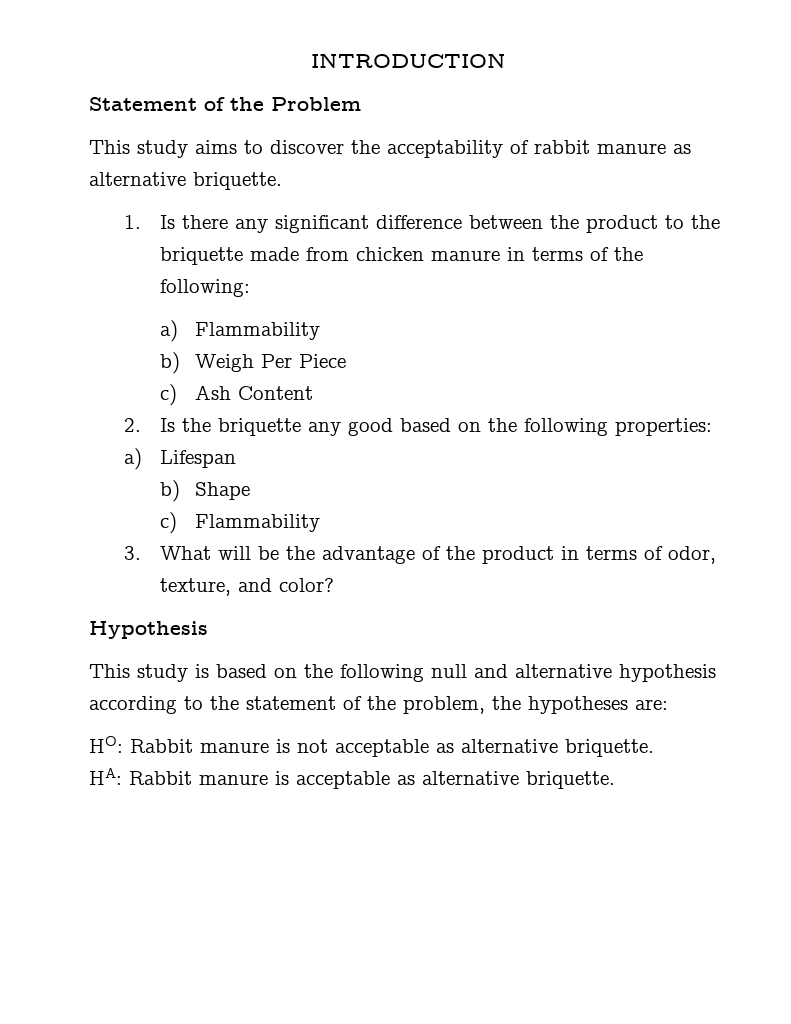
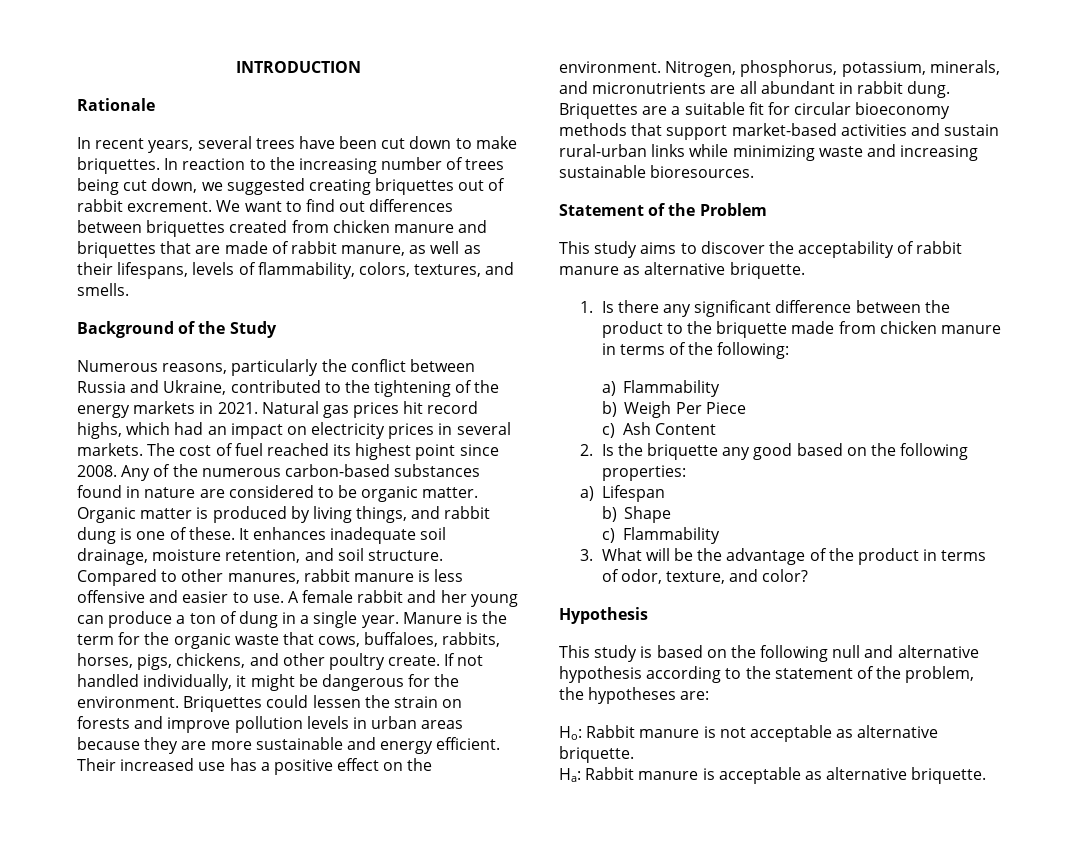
(506, 60) none -> [77,98,155,111] [77,136,517,153] [77,157,505,174] [77,178,506,195] [77,199,454,212] [77,220,488,237] [77,241,481,258] [77,262,515,279] [77,283,129,296] [77,321,277,338] [77,359,475,376] [77,380,500,397] [77,401,479,418] [77,422,511,439] [77,443,499,460] [77,464,481,481] [77,485,479,502] [77,506,491,523] [77,527,447,544] [77,548,443,565] [77,569,464,586] [77,590,518,607] [77,611,508,628] [77,632,501,649] [77,653,484,670] [77,674,460,691] [77,695,463,712] [77,716,464,733] [77,737,501,754] [77,758,433,775] [559,60,1000,77] [559,81,951,98] [559,102,951,119] [559,123,1000,140] [559,144,979,161] [559,165,755,178] // Rationale // In recent years, several trees have been cut down to make briquettes. In reaction to the increasing number of trees being cut down, we suggested creating briquettes out of rabbit excrement. We want to find out differences between briquettes created from chicken manure and briquettes that are made of rabbit manure, as well as their lifespans, levels of flammability, colors, textures, and smells. // Background of the Study // Numerous reasons, particularly the conflict between Russia and Ukraine, contributed to the tightening of the energy markets in 2021. Natural gas prices hit record highs, which had an impact on electricity prices in several markets. The cost of fuel reached its highest point since 2008. Any of the numerous carbon-based substances found in nature are considered to be organic matter. Organic matter is produced by living things, and rabbit dung is one of these. It enhances inadequate soil drainage, moisture retention, and soil structure. Compared to other manures, rabbit manure is less offensive and easier to use. A female rabbit and her young can produce a ton of dung in a single year. Manure is the term for the organic waste that cows, buffaloes, rabbits, horses, pigs, chickens, and other poultry create. If not handled individually, it might be dangerous for the environment. Briquettes could lessen the strain on forests and improve pollution levels in urban areas because they are more sustainable and energy efficient. Their increased use has a positive effect on the environment. Nitrogen, phosphorus, potassium, minerals, and micronutrients are all abundant in rabbit dung. Briquettes are a suitable fit for circular bioeconomy methods that support market-based activities and sustain rural-urban links while minimizing waste and increasing sustainable bioresources.
[89,736,123,753] HO: -> [559,726,582,740] Ho:
[89,767,122,785] HA: -> [559,768,581,782] Ha:

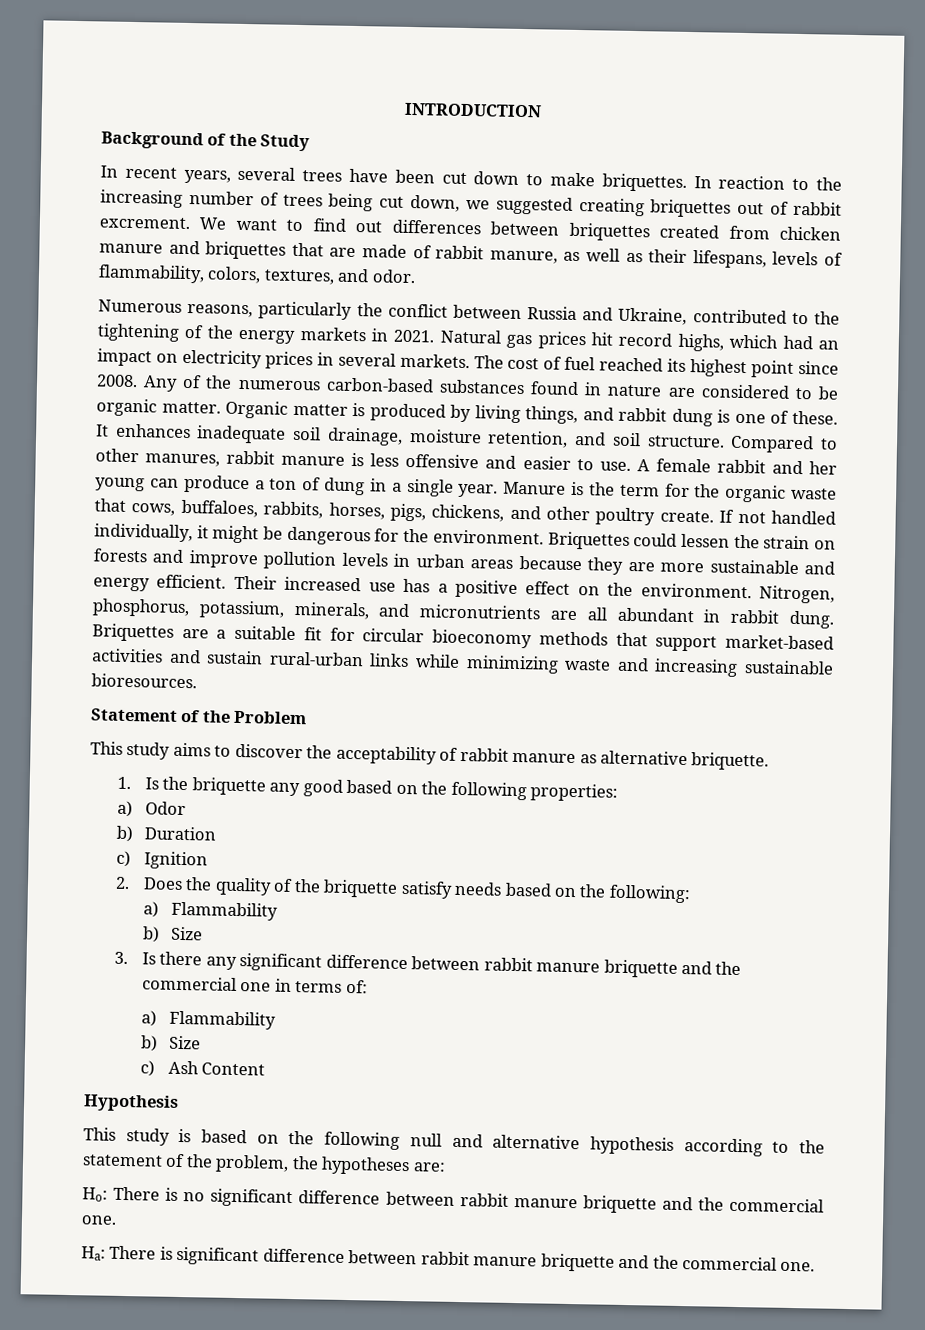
[77,98,155,111] Rationale -> [101,131,311,152] Background of the Study
[77,283,129,296] [77,321,277,338] smells. // Background of the Study -> [371,269,416,284] odor.
[617,300,950,317] [601,321,1001,338] [601,342,790,359] [601,380,721,397] [601,401,746,418] [601,422,717,438] [580,444,614,456] there any significant difference between the product to the briquette made from chicken manure in terms of the following: // a) Flammability // b) Weigh Per Piece // c) Ash Content // 2. Is -> (159, 783) none
[602,485,666,502] [601,506,672,523] [601,527,721,544] [580,548,987,565] [601,569,809,584] Lifespan // b) Shape // c) Flammability // 3. What will be the advantage of the product in terms of odor, texture, and color? -> [144,801,186,816] [115,825,217,843] [115,850,208,870] [114,876,691,904] [142,901,278,921] [141,926,203,943] [113,951,742,978] [141,976,368,994] [140,1010,276,1030] [140,1035,201,1052] [139,1060,266,1077] Odor // b) Duration // c) Ignition // 2. Does the quality of the briquette satisfy needs based on the following: // a) Flammability // b) Size // 3. Is there any significant difference between rabbit manure briquette and the commercial one in terms of: // a) Flammability // b) Size // c) Ash Content
[586,725,939,742] [559,746,634,763] [559,767,987,784] Rabbit manure is not acceptable as alternative briquette. // Ha: Rabbit manure is acceptable as alternative briquette. -> [113,1186,824,1214] [81,1215,117,1225] [81,1245,816,1272] There is no significant difference between rabbit manure briquette and the commercial one. // Ha: There is significant difference between rabbit manure briquette and the commercial one.

